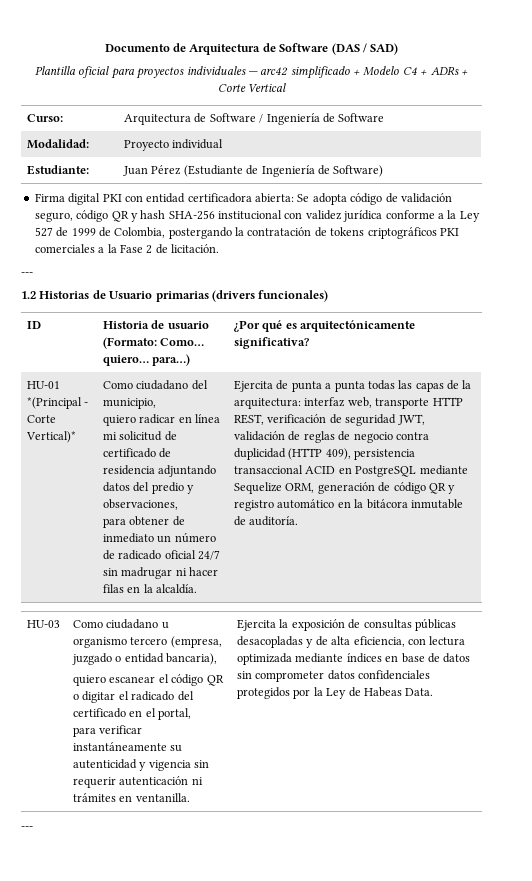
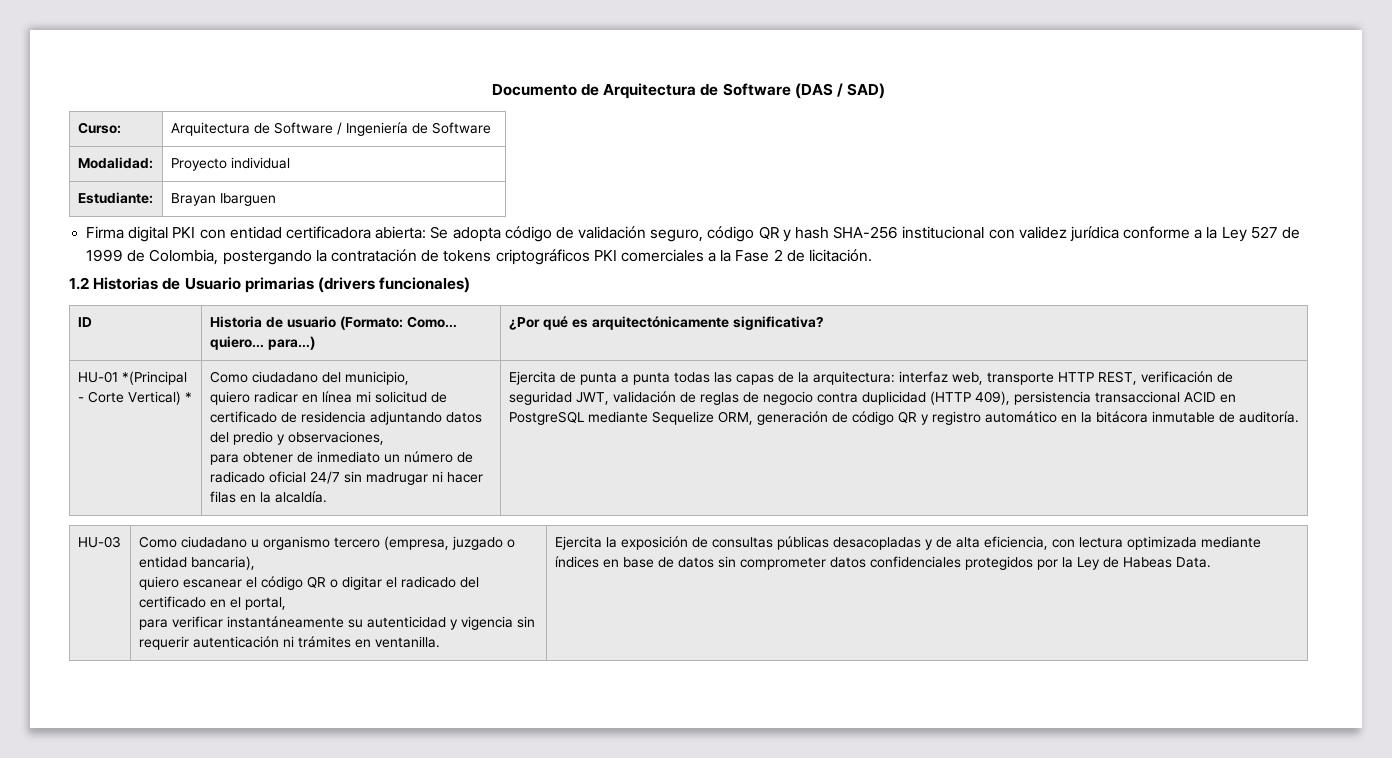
[35,66,468,79] [217,83,287,93] // Plantilla oficial para proyectos individuales — arc42 simplificado + Modelo C4 + ADRs + Corte Vertical -> (886, 91) none
[123,165,384,177] Juan Pérez (Estudiante de Ingeniería de Software) -> [170,193,276,206] Brayan Ibarguen
[21,272,33,276] // --- -> (873, 255) none
[26,431,77,443] Vertical)* -> [127,391,192,405] Vertical) *
[21,826,33,830] // --- -> (1211, 562) none

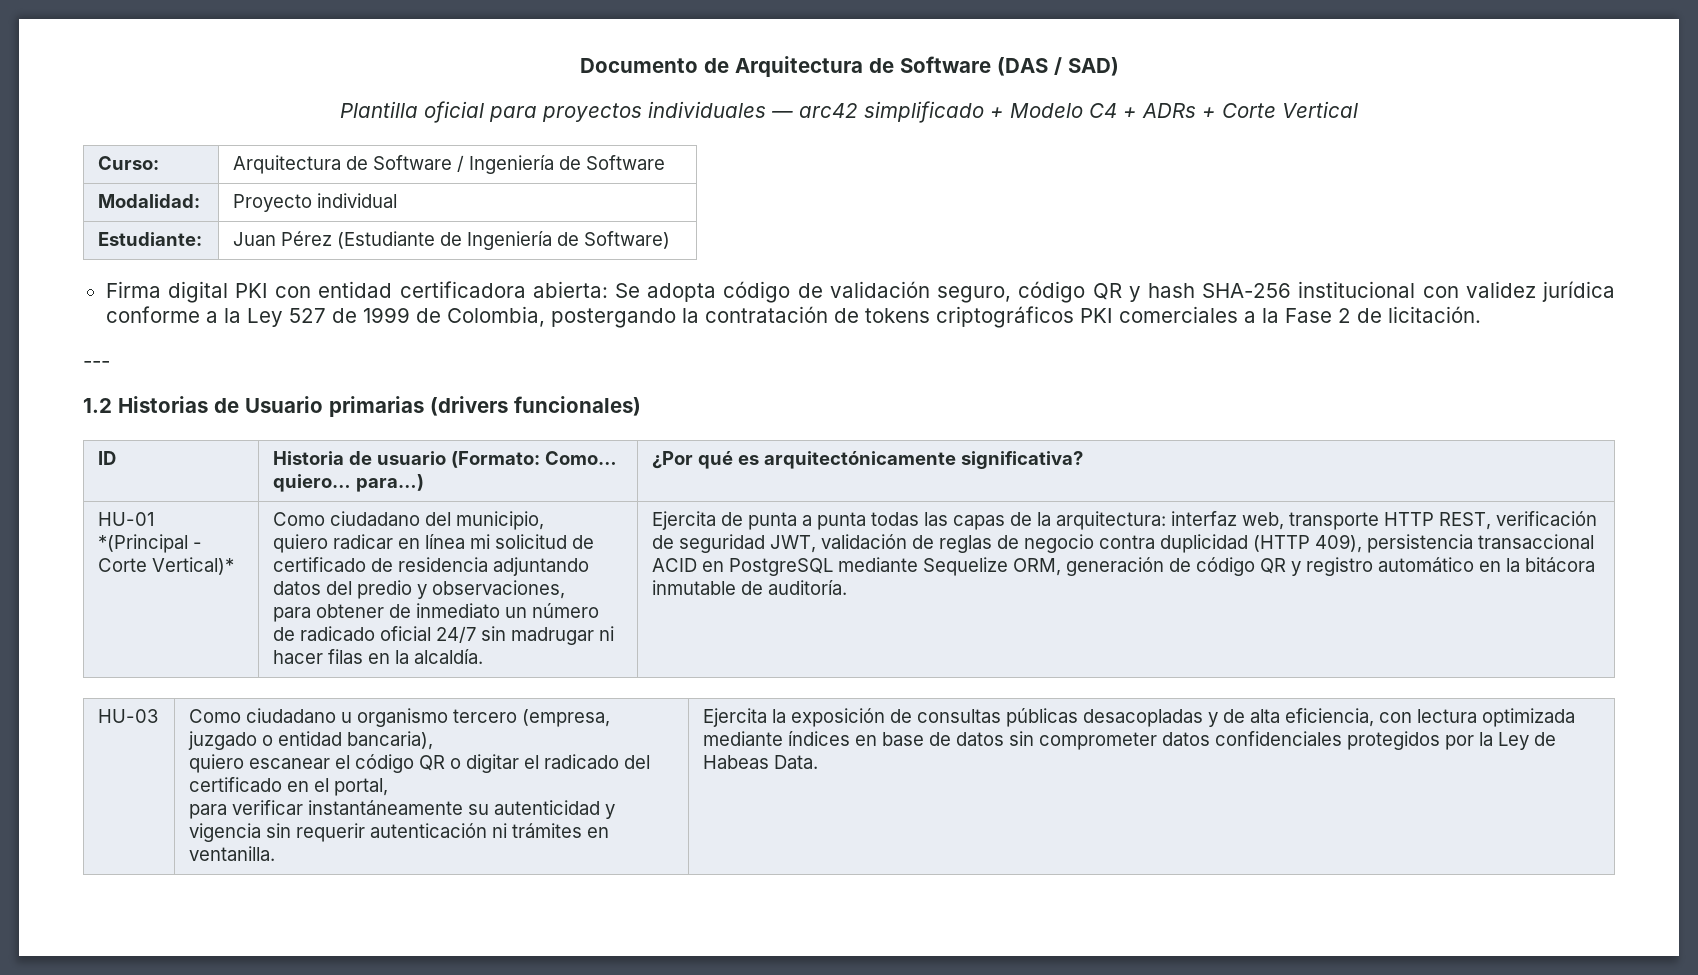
(886, 91) none -> [340,101,1358,123] // Plantilla oficial para proyectos individuales — arc42 simplificado + Modelo C4 + ADRs + Corte Vertical
[170,193,276,206] Brayan Ibarguen -> [233,231,671,250] Juan Pérez (Estudiante de Ingeniería de Software)
(873, 255) none -> [83,361,110,368] // ---
[127,391,192,405] Vertical) * -> [152,557,235,575] Vertical)*

